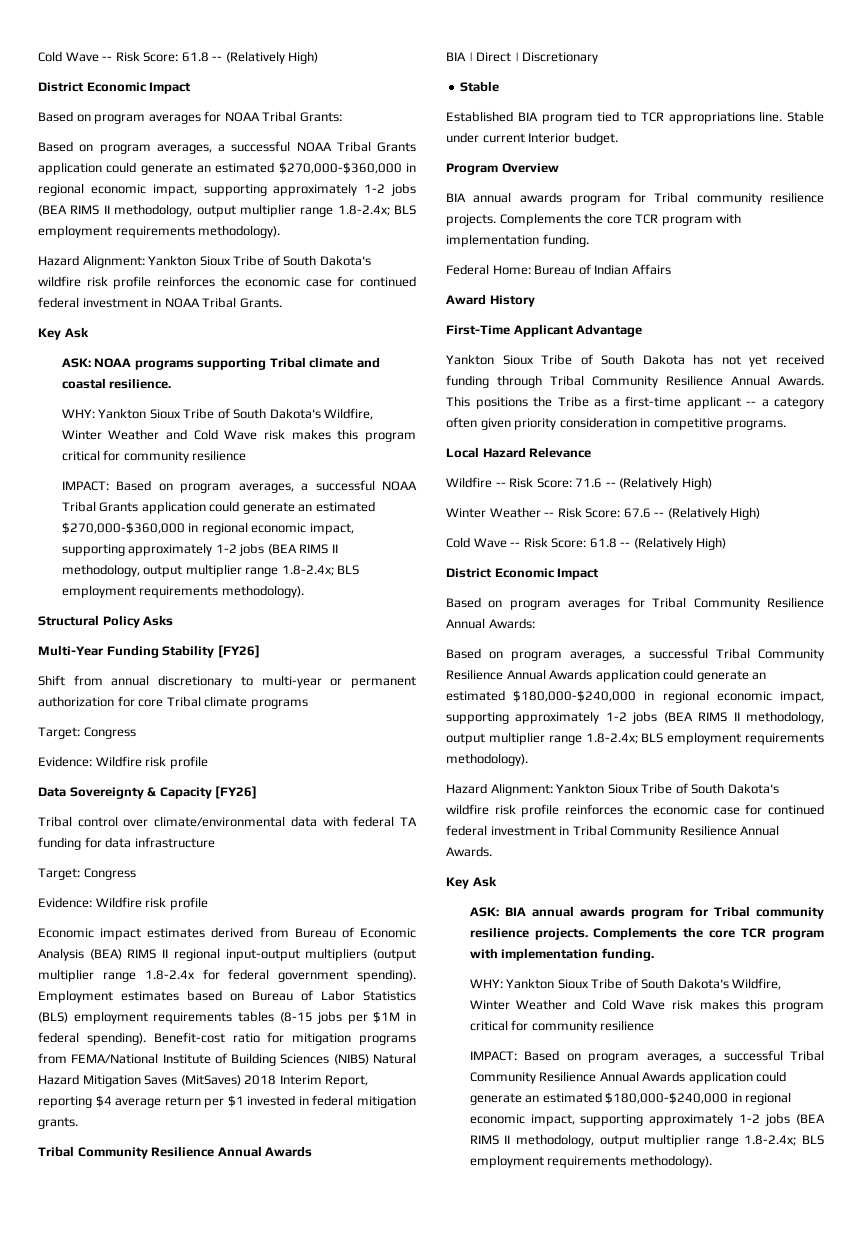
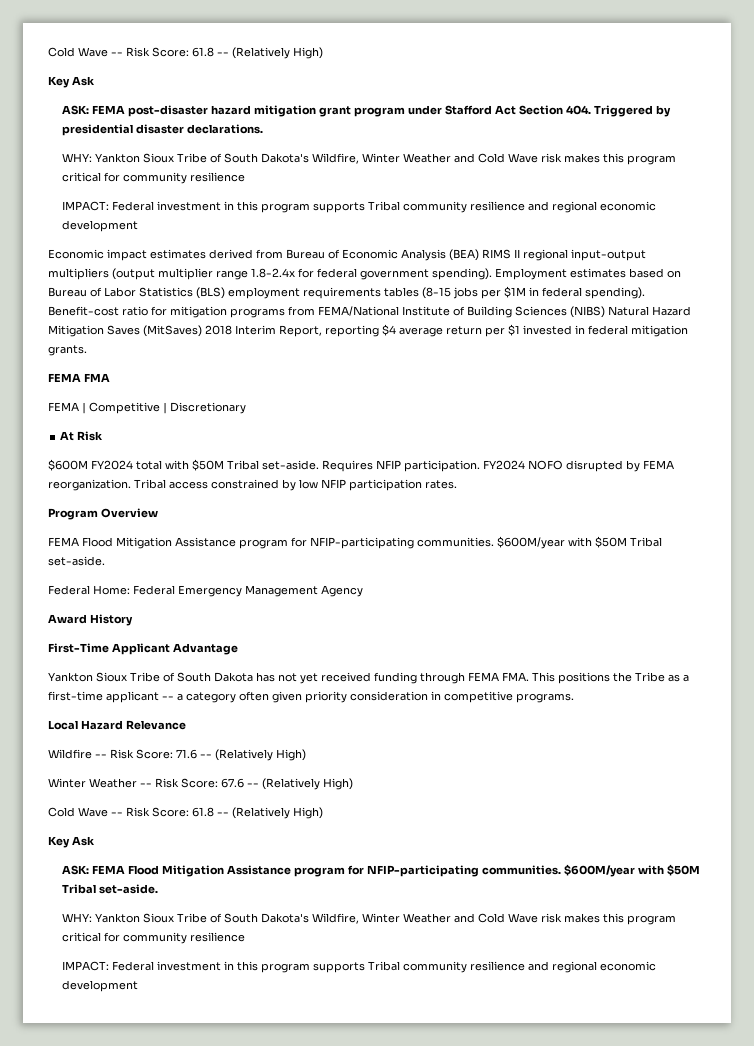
[38,51,319,64] [38,82,192,94] [38,111,342,124] [38,141,416,154] [38,162,416,175] [38,183,416,196] [38,204,416,217] [38,225,281,238] [38,255,371,268] [38,276,416,289] [38,297,282,308] [38,327,89,340] [61,357,380,370] [61,378,172,389] Cold Wave -- Risk Score: 61.8 -- (Relatively High) // District Economic Impact // Based on program averages for NOAA Tribal Grants: // Based on program averages, a successful NOAA Tribal Grants application could generate an estimated $270,000-$360,000 in regional economic impact, supporting approximately 1-2 jobs (BEA RIMS II methodology, output multiplier range 1.8-2.4x; BLS employment requirements methodology). // Hazard Alignment: Yankton Sioux Tribe of South Dakota's wildfire risk profile reinforces the economic case for continued federal investment in NOAA Tribal Grants. // Key Ask // ASK: NOAA programs supporting Tribal climate and coastal resilience. -> [48,47,323,59] [48,76,95,88] [61,105,671,117] [61,124,263,136] Cold Wave -- Risk Score: 61.8 -- (Relatively High) // Key Ask // ASK: FEMA post-disaster hazard mitigation grant program under Stafford Act Section 404. Triggered by presidential disaster declarations.
[116,480,417,493] [61,501,375,514] [61,522,354,535] [61,543,338,556] [61,564,360,577] [61,585,304,598] [38,615,174,628] [38,645,260,658] [38,675,417,688] [38,696,308,709] [38,727,136,739] [38,756,208,769] [38,786,258,799] [38,816,418,827] [38,837,215,850] [38,868,136,880] [38,897,208,910] Based on program averages, a successful NOAA Tribal Grants application could generate an estimated $270,000-$360,000 in regional economic impact, supporting approximately 1-2 jobs (BEA RIMS II methodology, output multiplier range 1.8-2.4x; BLS employment requirements methodology). // Structural Policy Asks // Multi-Year Funding Stability [FY26] // Shift from annual discretionary to multi-year or permanent authorization for core Tribal climate programs // Target: Congress // Evidence: Wildfire risk profile // Data Sovereignty & Capacity [FY26] // Tribal control over climate/environmental data with federal TA funding for data infrastructure // Target: Congress // Evidence: Wildfire risk profile -> [111,201,656,213] [61,220,138,232] Federal investment in this program supports Tribal community resilience and regional economic development
[38,1146,313,1159] [446,52,599,64] [460,81,500,92] [446,111,824,124] [446,132,618,145] [446,163,559,175] [446,192,824,205] [446,213,742,226] [446,234,589,247] [446,264,671,275] Tribal Community Resilience Annual Awards // BIA | Direct | Discretionary // Stable // Established BIA program tied to TCR appropriations line. Stable under current Interior budget. // Program Overview // BIA annual awards program for Tribal community resilience projects. Complements the core TCR program with implementation funding. // Federal Home: Bureau of Indian Affairs -> [48,373,110,382] [48,402,246,414] [60,431,104,441] [48,459,674,472] [48,479,457,491] [48,508,158,520] [48,536,662,549] [48,556,105,566] [48,585,363,597] FEMA FMA // FEMA | Competitive | Discretionary // At Risk // $600M FY2024 total with $50M Tribal set-aside. Requires NFIP participation. FY2024 NOFO disrupted by FEMA reorganization. Tribal access constrained by low NFIP participation rates. // Program Overview // FEMA Flood Mitigation Assistance program for NFIP-participating communities. $600M/year with $50M Tribal set-aside. // Federal Home: Federal Emergency Management Agency
[550,375,824,388] Tribal Community Resilience Annual Awards. -> [468,672,529,681] FEMA FMA.
[446,568,600,580] [446,597,824,610] [446,618,535,629] [446,648,824,661] [446,669,767,682] [446,690,824,703] [446,711,824,724] [446,732,824,745] [446,753,528,766] [446,783,779,796] [446,804,824,817] [446,825,780,838] [446,846,492,857] [446,876,497,889] [469,906,824,919] [469,927,824,940] [469,948,654,961] District Economic Impact // Based on program averages for Tribal Community Resilience Annual Awards: // Based on program averages, a successful Tribal Community Resilience Annual Awards application could generate an estimated $180,000-$240,000 in regional economic impact, supporting approximately 1-2 jobs (BEA RIMS II methodology, output multiplier range 1.8-2.4x; BLS employment requirements methodology). // Hazard Alignment: Yankton Sioux Tribe of South Dakota's wildfire risk profile reinforces the economic case for continued federal investment in Tribal Community Resilience Annual Awards. // Key Ask // ASK: BIA annual awards program for Tribal community resilience projects. Complements the core TCR program with implementation funding. -> [48,836,95,848] [61,864,700,877] [61,884,158,894] Key Ask // ASK: FEMA Flood Mitigation Assistance program for NFIP-participating communities. $600M/year with $50M Tribal set-aside.
[524,1050,824,1063] [469,1071,787,1084] [469,1092,792,1105] [469,1113,825,1126] [469,1134,824,1147] [469,1155,712,1168] Based on program averages, a successful Tribal Community Resilience Annual Awards application could generate an estimated $180,000-$240,000 in regional economic impact, supporting approximately 1-2 jobs (BEA RIMS II methodology, output multiplier range 1.8-2.4x; BLS employment requirements methodology). -> [111,961,656,973] [61,980,138,992] Federal investment in this program supports Tribal community resilience and regional economic development

